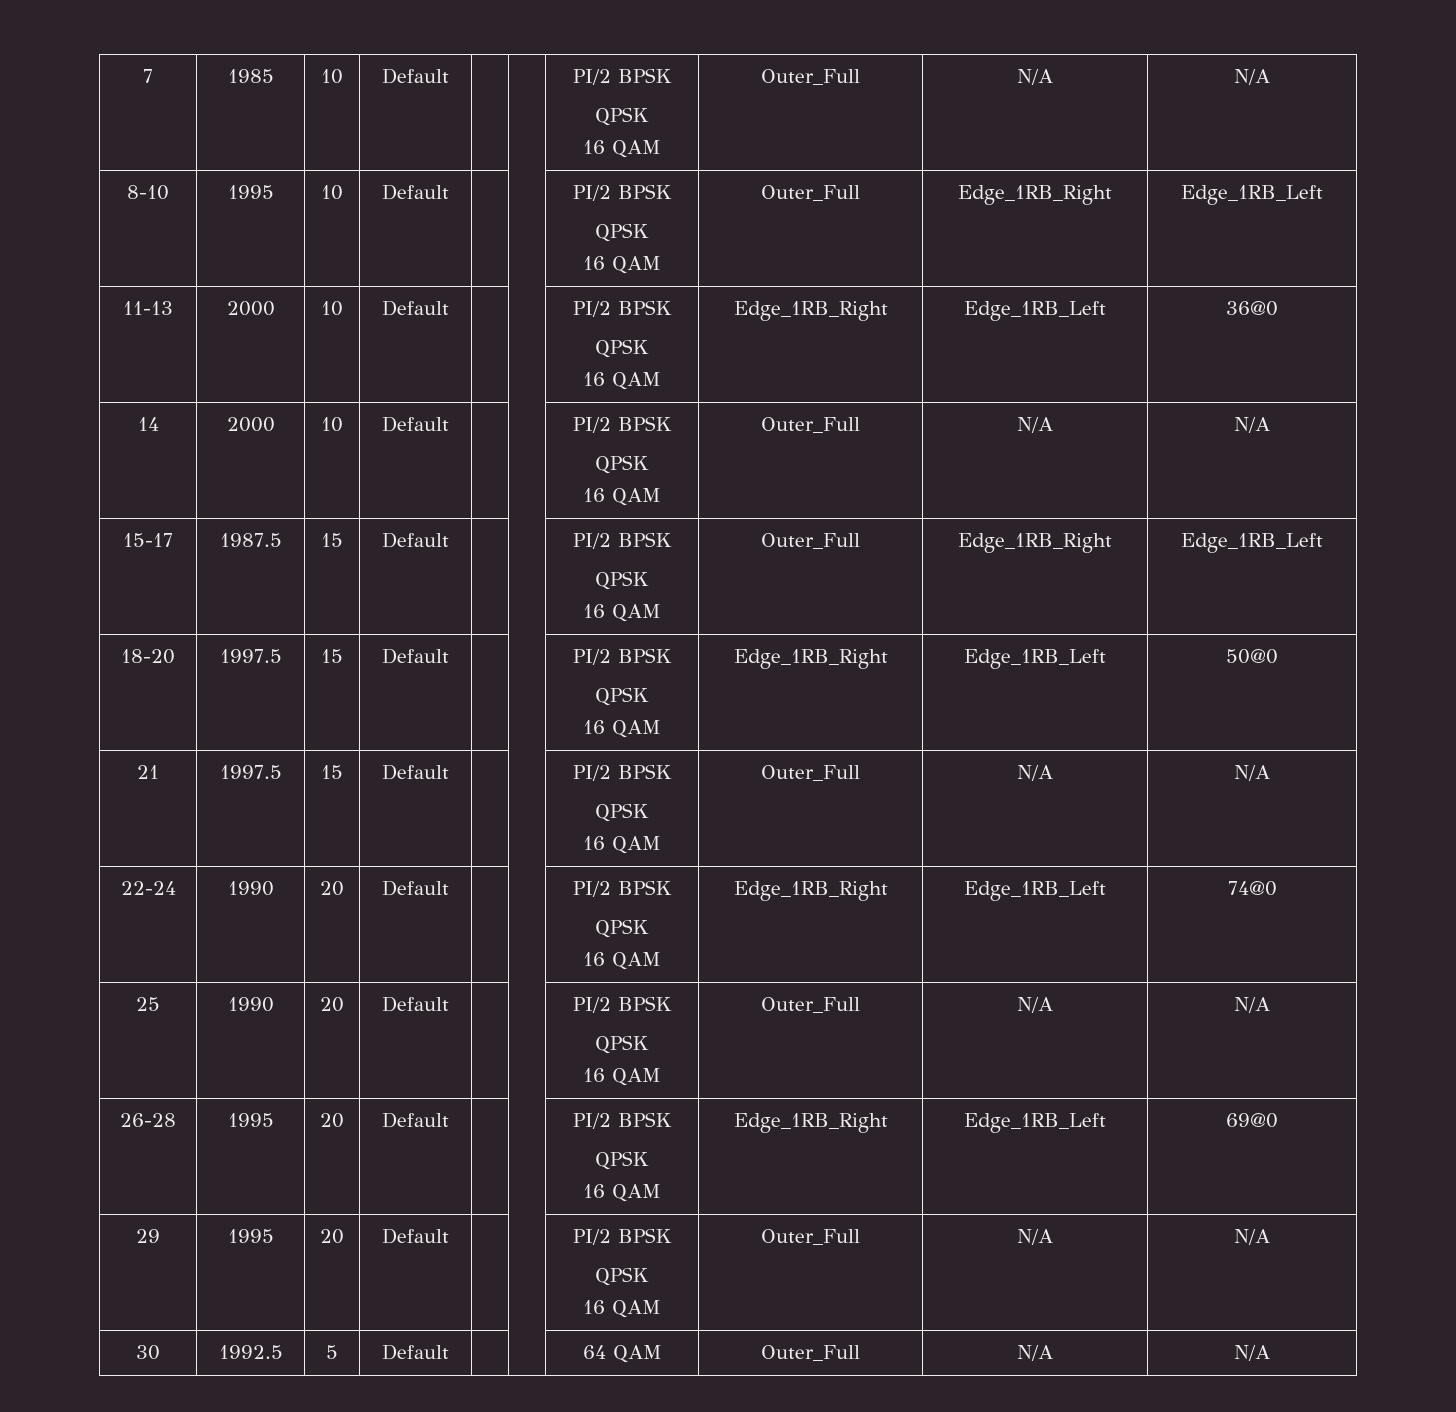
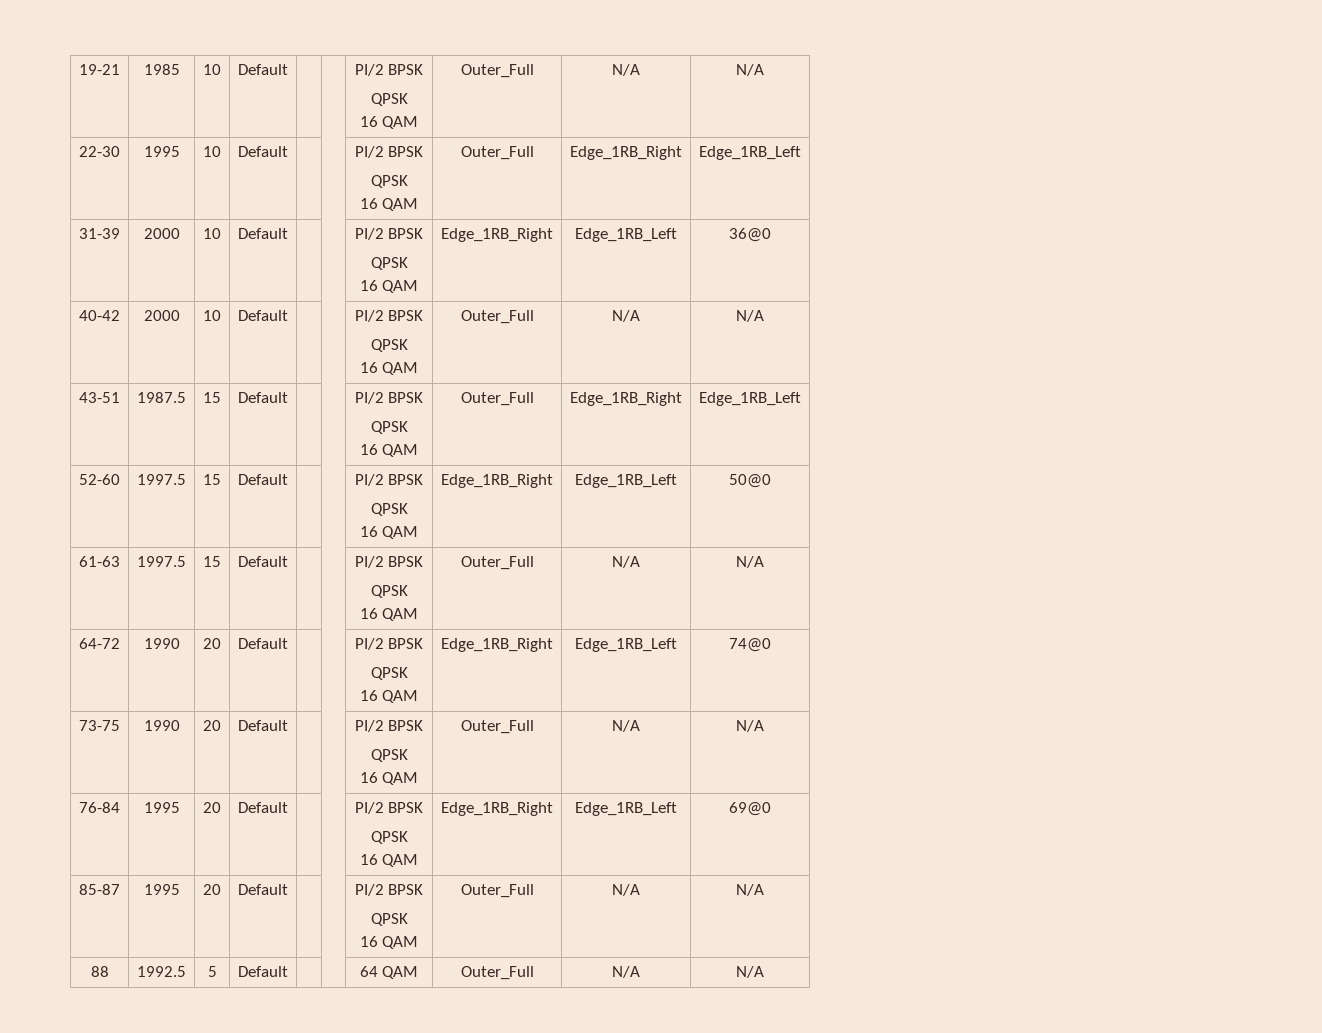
[143,69,153,83] 7 -> [79,64,120,75] 19-21
[127,185,169,200] 8-10 -> [79,146,120,157] 22-30
[123,301,173,315] 11-13 -> [79,228,120,239] 31-39
[137,417,159,431] 14 -> [79,310,120,321] 40-42
[123,533,173,547] 15-17 -> [79,392,120,403] 43-51
[121,649,175,664] 18-20 -> [79,474,120,485] 52-60
[137,765,159,779] 21 -> [79,556,120,567] 61-63
[120,881,176,895] 22-24 -> [79,638,120,649] 64-72
[136,997,160,1011] 25 -> [79,720,120,731] 73-75
[120,1113,176,1127] 26-28 -> [79,802,120,813] 76-84
[136,1229,160,1243] 29 -> [79,884,120,895] 85-87
[136,1345,160,1360] 30 -> [90,966,109,977] 88

